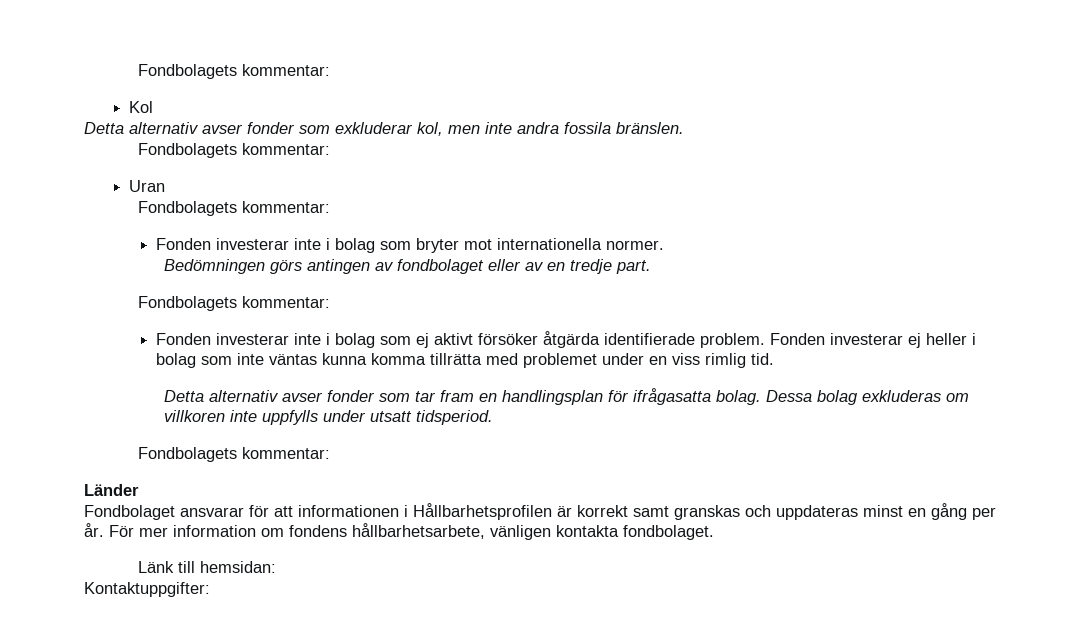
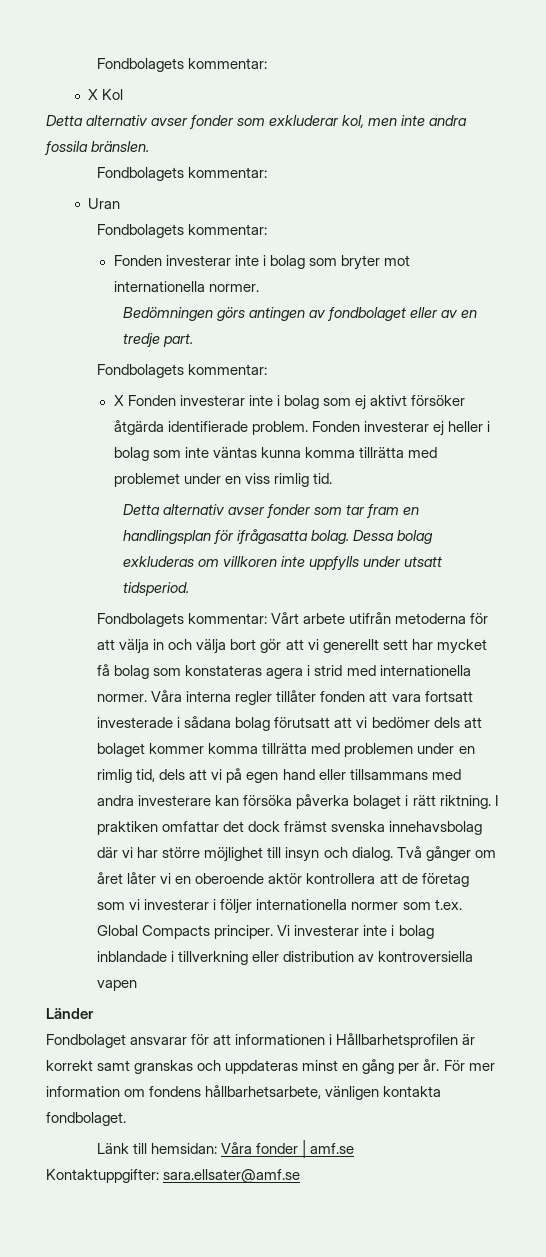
[137,64,330,79] Fondbolagets kommentar: // -> [97,58,268,72] [88,89,99,100] Fondbolagets kommentar: // X
(330, 302) none -> [113,395,124,406] X
(330, 453) none -> [271,612,489,624] [97,639,487,654] [97,664,471,679] [97,690,473,705] [97,716,482,731] [97,743,475,757] [97,768,461,783] [97,794,498,809] [97,821,483,835] [97,846,496,862] [97,872,469,887] [97,899,462,914] [97,925,434,939] [97,951,474,965] [97,980,138,991] Vårt arbete utifrån metoderna för att välja in och välja bort gör att vi generellt sett har mycket få bolag som konstateras agera i strid med internationella normer. Våra interna regler tillåter fonden att vara fortsatt investerade i sådana bolag förutsatt att vi bedömer dels att bolaget kommer komma tillrätta med problemen under en rimlig tid, dels att vi på egen hand eller tillsammans med andra investerare kan försöka påverka bolaget i rätt riktning. I praktiken omfattar det dock främst svenska innehavsbolag där vi har större möjlighet till insyn och dialog. Två gånger om året låter vi en oberoende aktör kontrollera att de företag som vi investerar i följer internationella normer som t.ex. Global Compacts principer. Vi investerar inte i bolag inblandade i tillverkning eller distribution av kontroversiella vapen
(276, 567) none -> [221,1140,355,1158] Våra fonder | amf.se
(210, 589) none -> [163,1169,301,1183] sara.ellsater@amf.se

